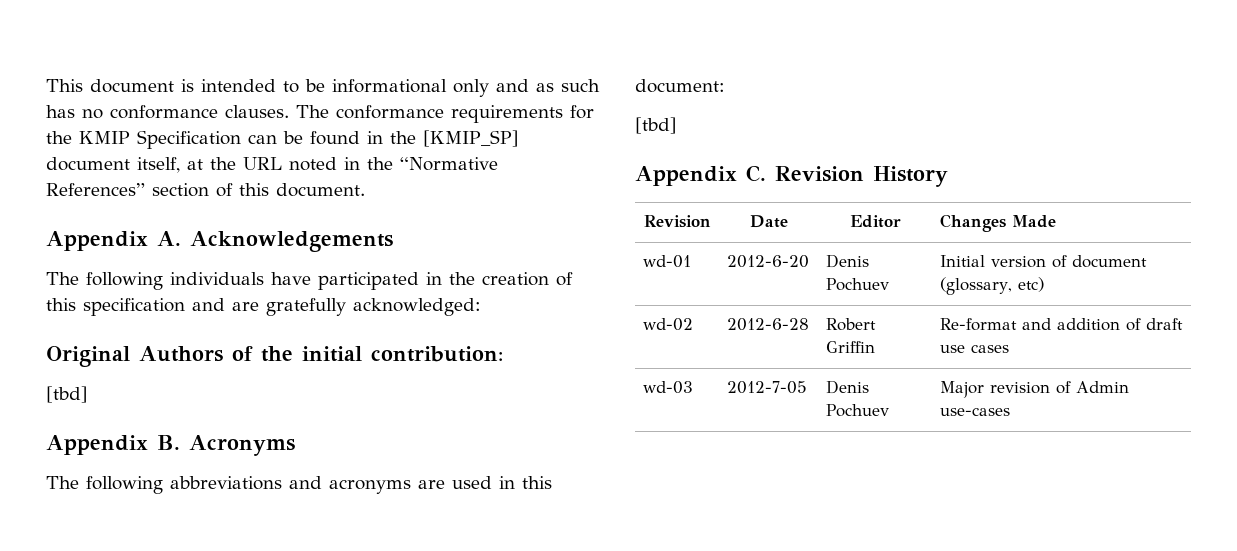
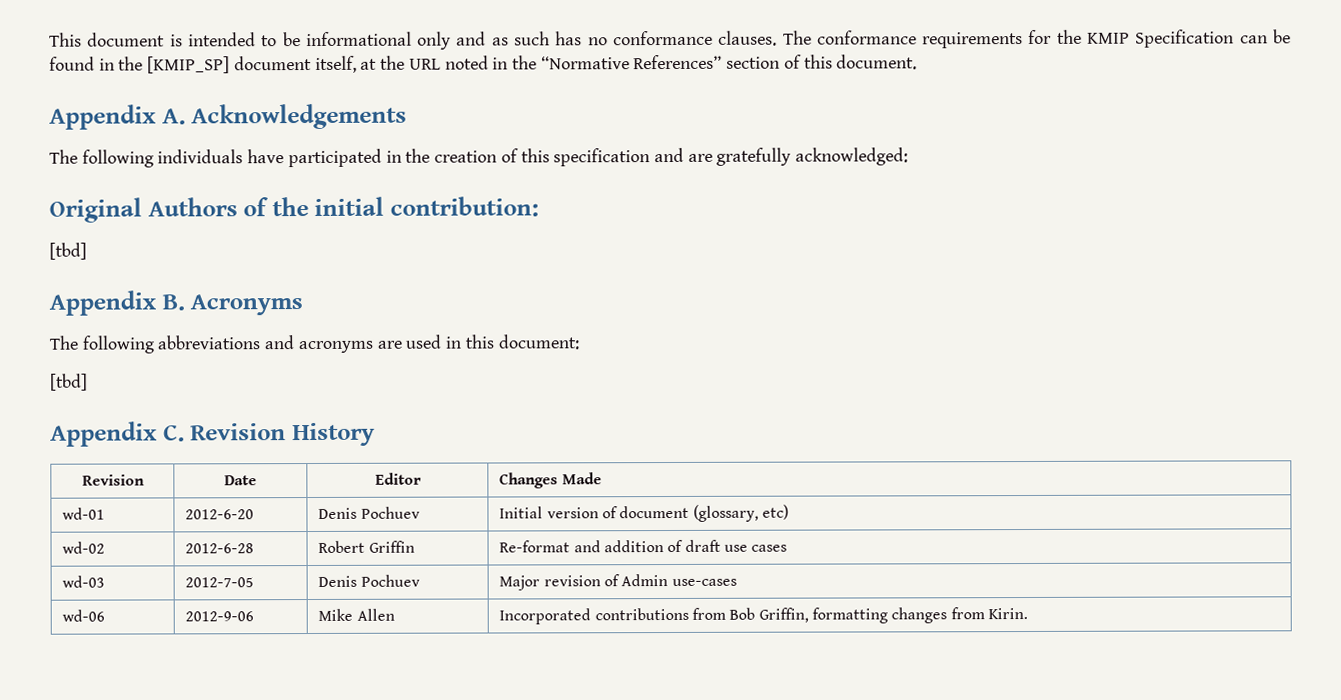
(1011, 411) none -> [62,609,106,622] [185,611,255,622] [318,608,395,621] [499,607,1028,625] // wd-06 | 2012-9-06 | Mike Allen | Incorporated contributions from Bob Griffin, formatting changes from Kirin.

